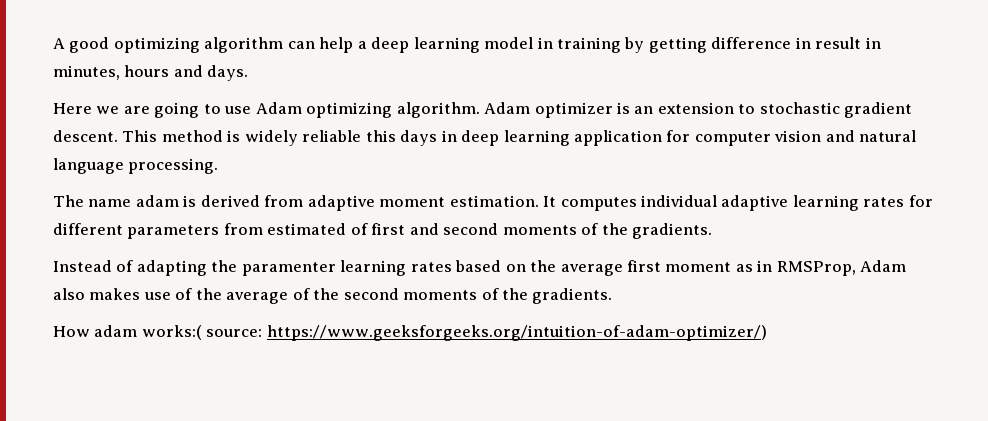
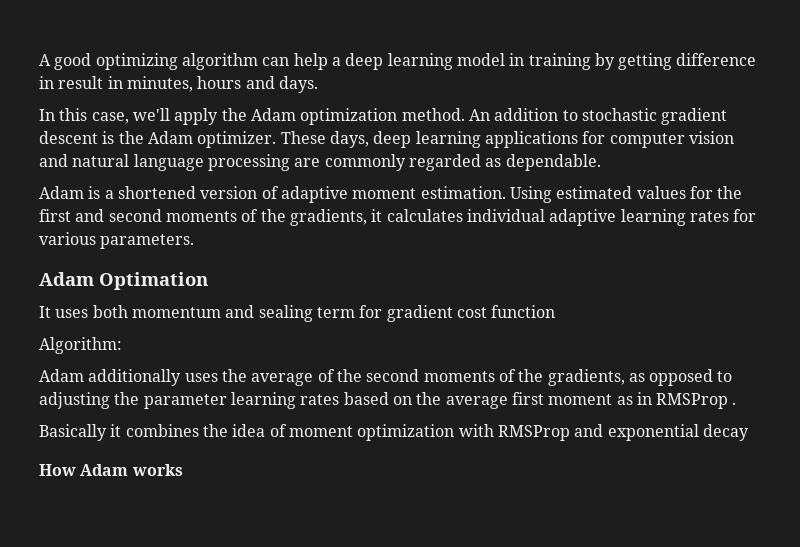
[53,102,913,118] [53,130,663,146] Here we are going to use Adam optimizing algorithm. Adam optimizer is an extension to stochastic gradient descent. This method is widely reliable this days in deep learning application -> [39,108,728,125] [39,131,578,148] In this case, we'll apply the Adam optimization method. An addition to stochastic gradient descent is the Adam optimizer. These days, deep learning applications
[128,158,219,174] [53,195,933,211] [53,223,368,239] processing. // The name adam is derived from adaptive moment estimation. It computes individual adaptive learning rates for different parameters from estimated of -> [207,154,601,171] [39,186,743,203] processing are commonly regarded as dependable. // Adam is a shortened version of adaptive moment estimation. Using estimated values for the
[632,223,713,239] [53,260,336,276] gradients. // Instead of adapting the paramenter -> [289,209,757,226] [39,232,195,249] [39,272,208,290] [39,305,556,322] [39,337,122,354] [39,369,733,386] [39,392,227,409] gradients, it calculates individual adaptive learning rates for various parameters. // Adam Optimation // It uses both momentum and sealing term for gradient cost function // Algorithm: // Adam additionally uses the average of the second moments of the gradients, as opposed to adjusting the parameter
[776,260,907,276] [53,288,613,304] [53,325,767,341] RMSProp, Adam also makes use of the average of the second moments of the gradients. // How adam works:( source: https://www.geeksforgeeks.org/intuition-of-adam-optimizer/) -> [656,393,737,409] [39,424,749,441] [39,464,183,476] RMSProp . // Basically it combines the idea of moment optimization with RMSProp and exponential decay // How Adam works

